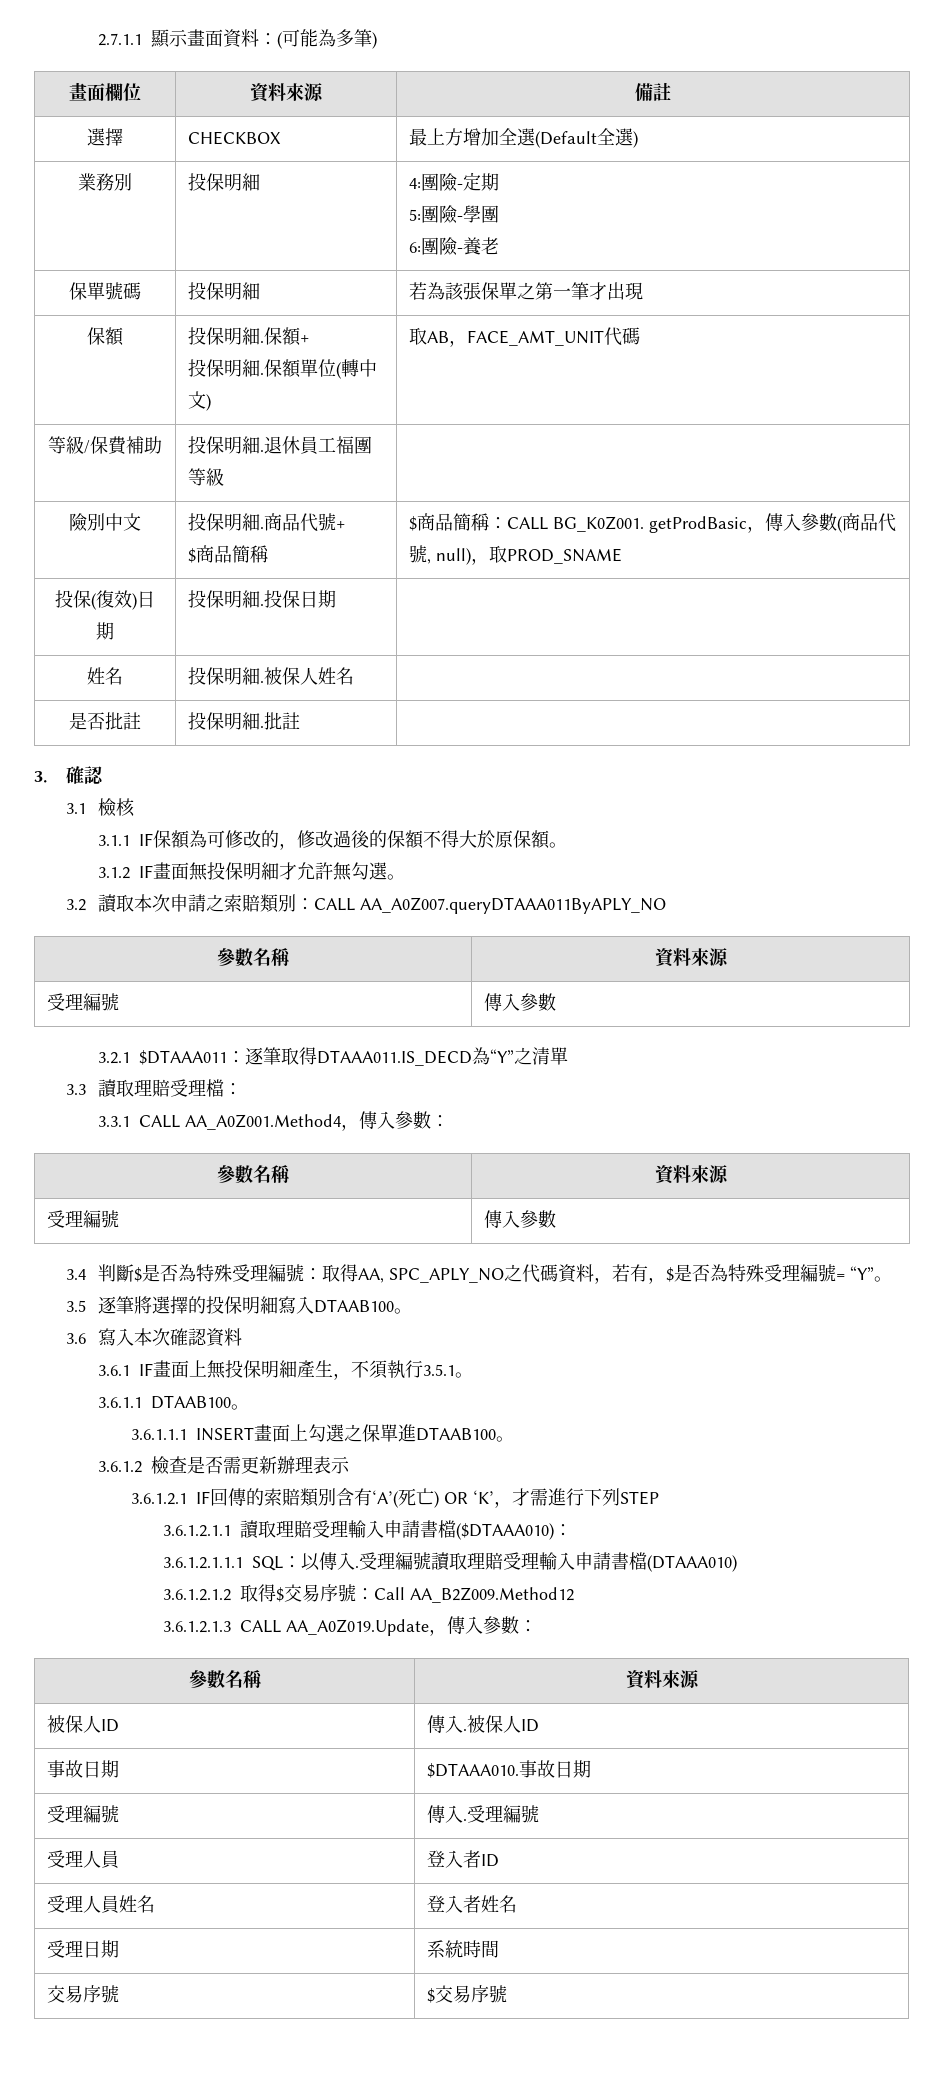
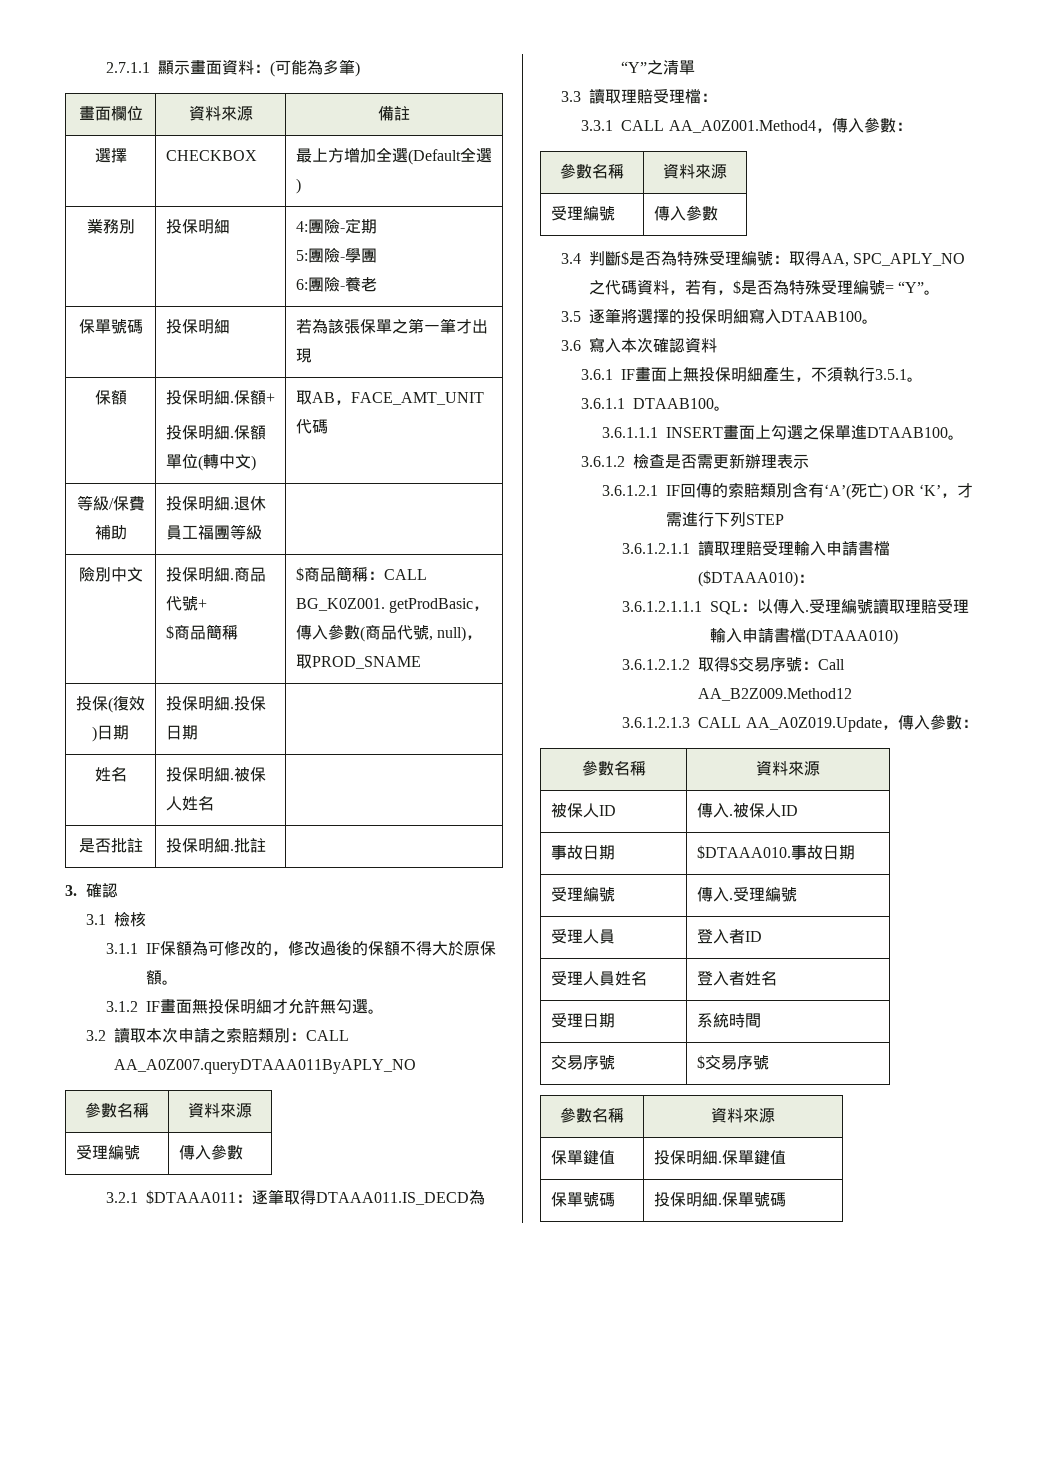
(507, 1994) none -> [560,1107,624,1123] [711,1107,775,1123] [550,1150,615,1165] [653,1150,786,1165] [550,1192,615,1207] [653,1192,786,1207] // 參數名稱 | 資料來源 // 保單鍵值 | 投保明細.保單鍵值 // 保單號碼 | 投保明細.保單號碼

